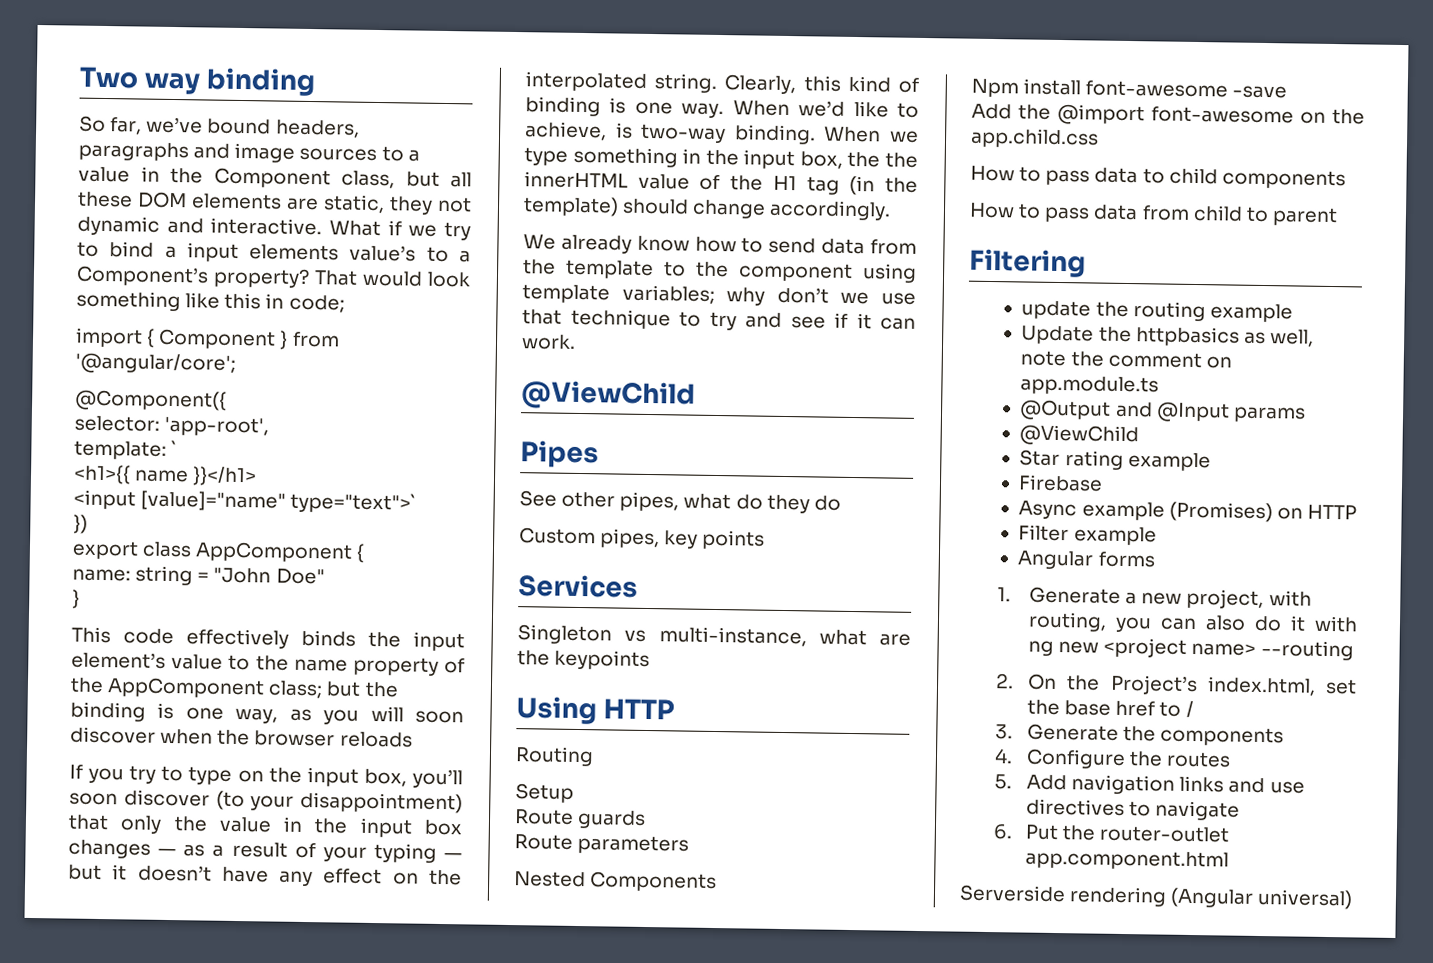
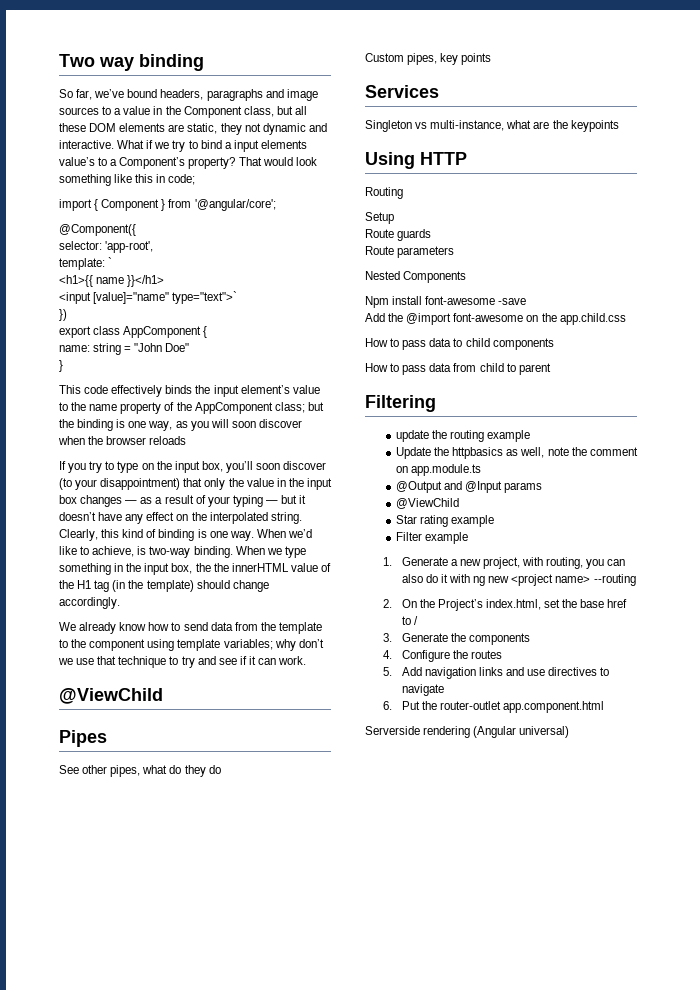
[1018,474,1104,492] [1018,500,1357,523] // Firebase // Async example (Promises) on HTTP -> (495, 521) none
[1017,550,1156,570] // Angular forms -> (469, 538) none

